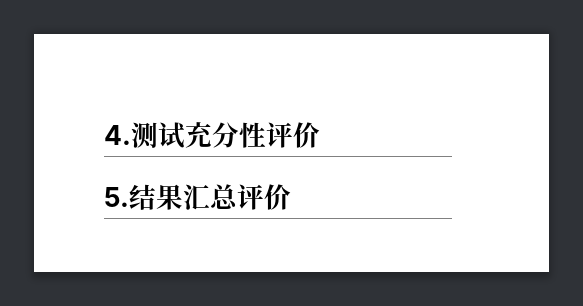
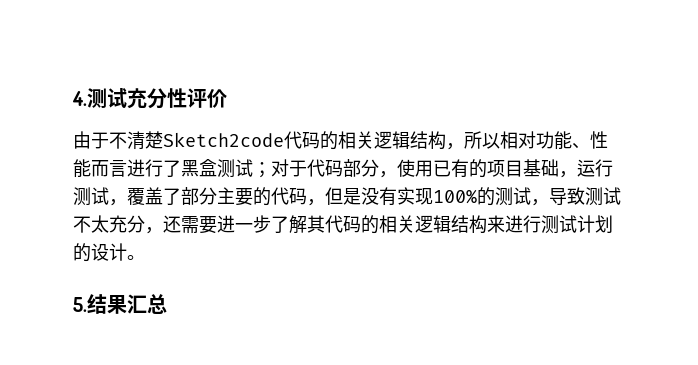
(320, 135) none -> [73,131,608,150] [73,159,613,178] [73,187,621,206] [73,215,613,234] [73,243,145,262] // 由于不清楚Sketch2code代码的相关逻辑结构，所以相对功能、性能而言进行了黑盒测试；对于代码部分，使用已有的项目基础，运行测试，覆盖了部分主要的代码，但是没有实现100%的测试，导致测试不太充分，还需要进一步了解其代码的相关逻辑结构来进行测试计划的设计。
[237,184,291,210] 评价 -> (167, 304) none

